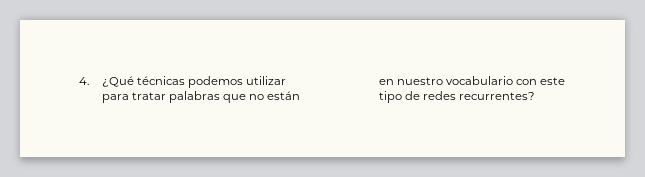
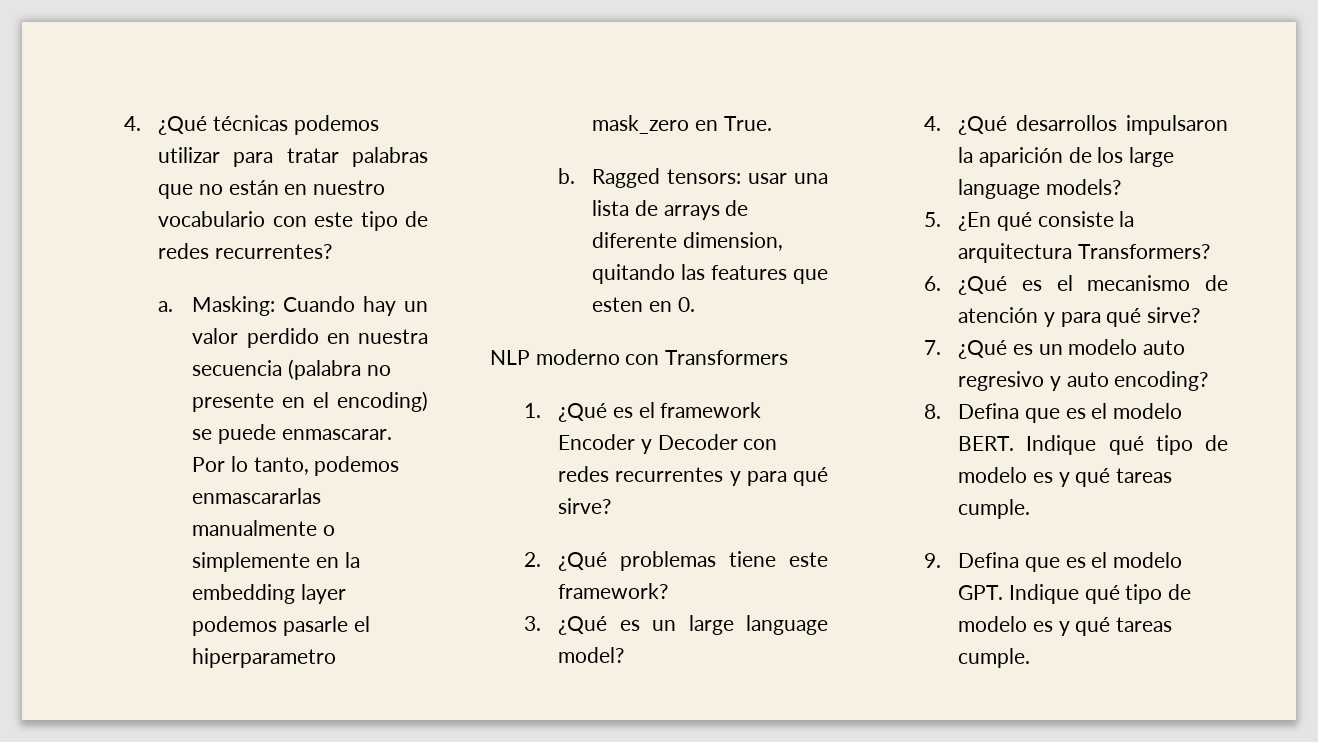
(535, 96) none -> [158,296,428,316] [192,328,428,348] [192,359,391,380] [192,391,428,412] [192,424,392,444] [192,456,400,476] [192,488,322,504] [192,520,336,536] [192,552,360,572] [192,584,347,604] [192,616,370,636] [192,648,337,668] [592,115,772,134] [558,168,828,188] [592,200,749,220] [592,232,784,251] [592,264,828,284] [592,297,695,312] [490,349,789,365] [524,402,762,422] [558,434,778,454] [558,466,828,486] [558,498,612,514] [524,551,828,571] [558,583,669,599] [524,615,828,635] [558,647,625,663] [924,115,1228,135] [958,147,1174,167] [958,179,1121,199] [924,211,1135,231] [958,243,1210,263] [924,275,1228,295] [958,307,1200,327] [924,339,1185,359] [958,371,1209,391] [924,403,1182,423] [958,435,1228,455] [958,467,1172,487] [958,499,1031,519] [924,552,1182,572] [958,584,1191,604] [958,616,1172,636] [958,648,1031,668] // a. Masking: Cuando hay un valor perdido en nuestra secuencia (palabra no presente en el encoding) se puede enmascarar. Por lo tanto, podemos enmascararlas manualmente o simplemente en la embedding layer podemos pasarle el hiperparametro mask_zero en True. // b. Ragged tensors: usar una lista de arrays de diferente dimension, quitando las features que esten en 0. // NLP moderno con Transformers // 1. ¿Qué es el framework Encoder y Decoder con redes recurrentes y para qué sirve? // 2. ¿Qué problemas tiene este framework? // 3. ¿Qué es un large language model? // 4. ¿Qué desarrollos impulsaron la aparición de los large language models? // 5. ¿En qué consiste la arquitectura Transformers? // 6. ¿Qué es el mecanismo de atención y para qué sirve? // 7. ¿Qué es un modelo auto regresivo y auto encoding? // 8. Defina que es el modelo BERT. Indique qué tipo de modelo es y qué tareas cumple. // 9. Defina que es el modelo GPT. Indique qué tipo de modelo es y qué tareas cumple.

